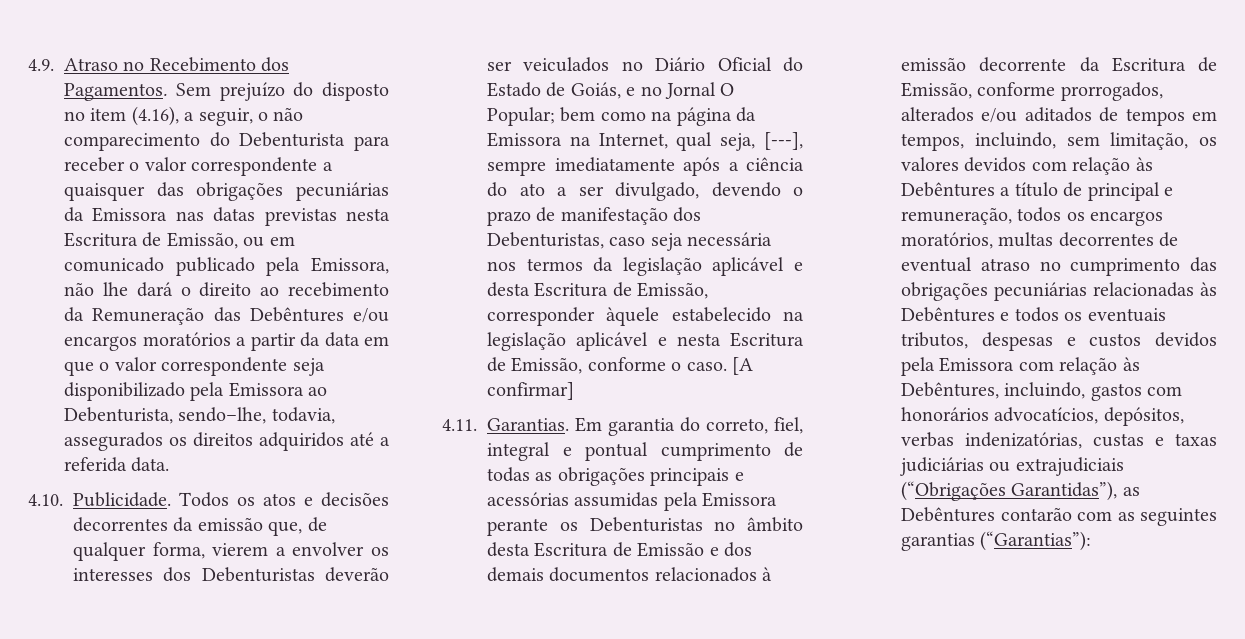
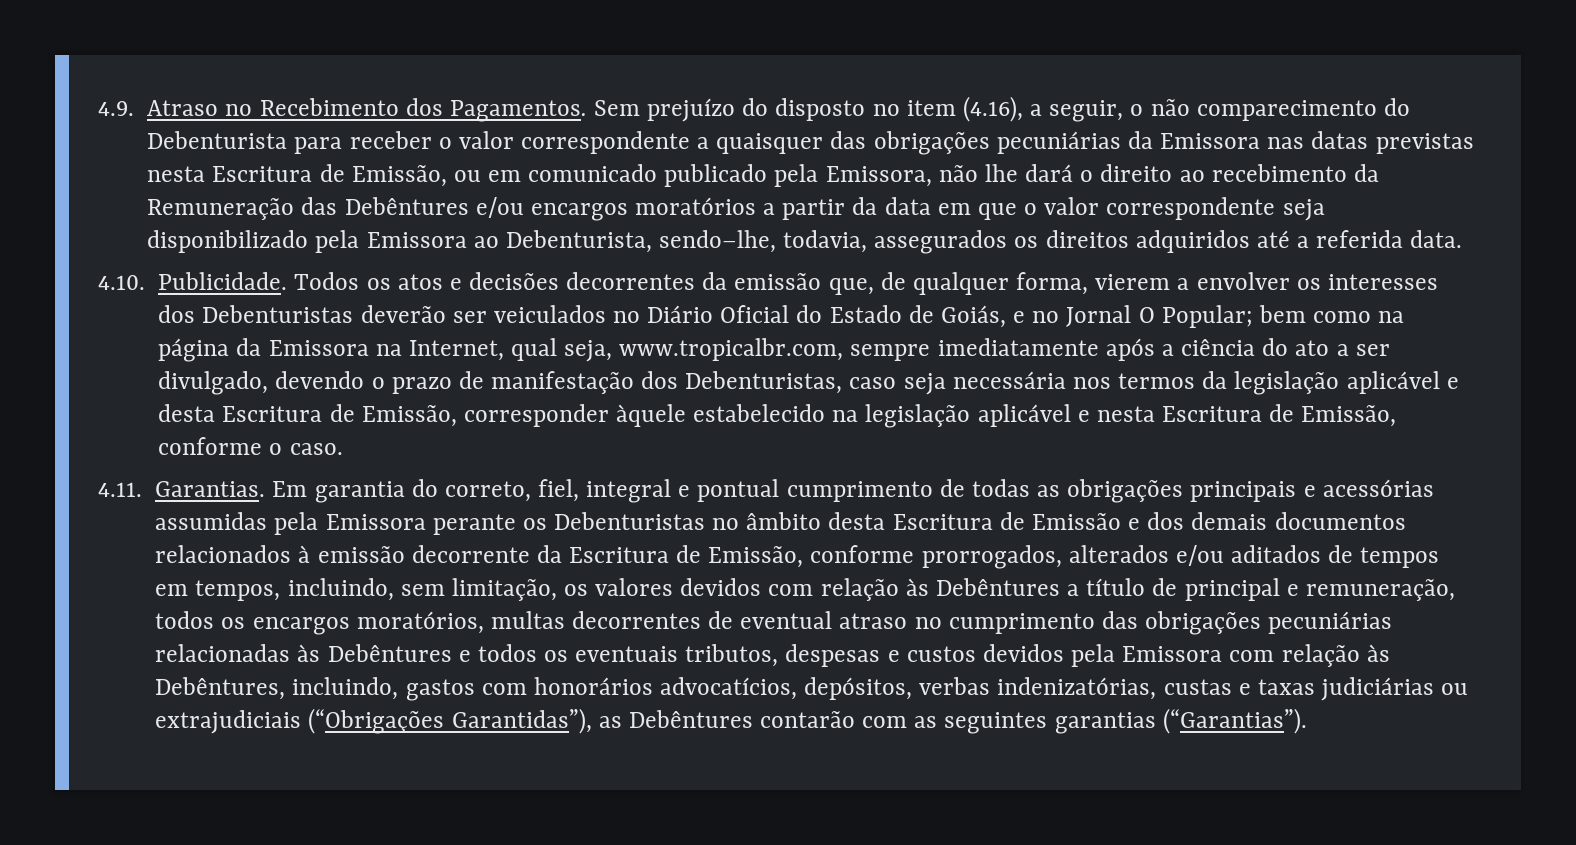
[764,132,803,150] [---], -> [619,338,844,361] www.tropicalbr.com,
[732,357,753,375] [487,382,574,400] [A confirmar] -> (343, 449) none
[980,531,1092,551] (“Garantias”): -> [1162,708,1307,734] (“Garantias”).

